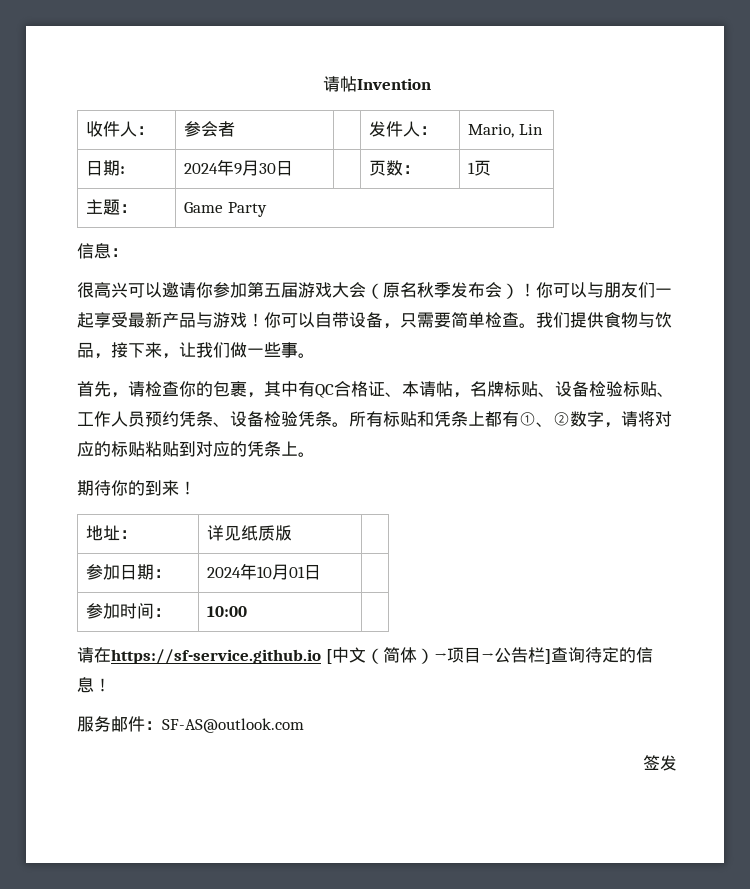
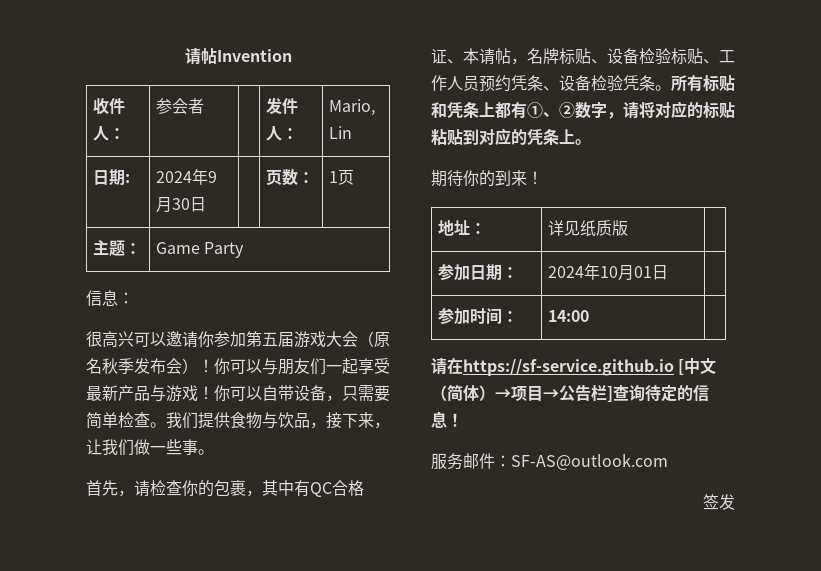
[207,606,248,617] 10:00 -> [547,310,589,322] 14:00

